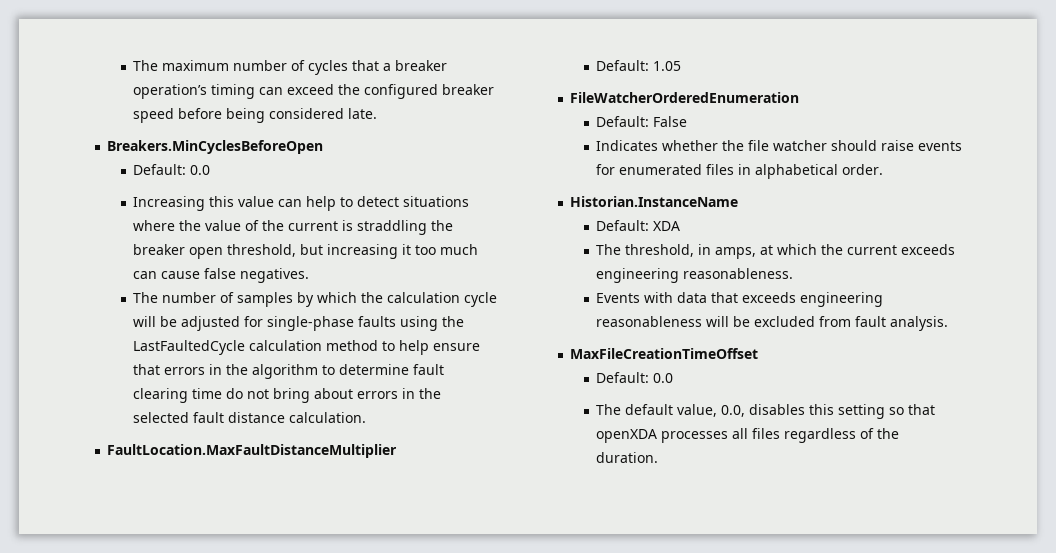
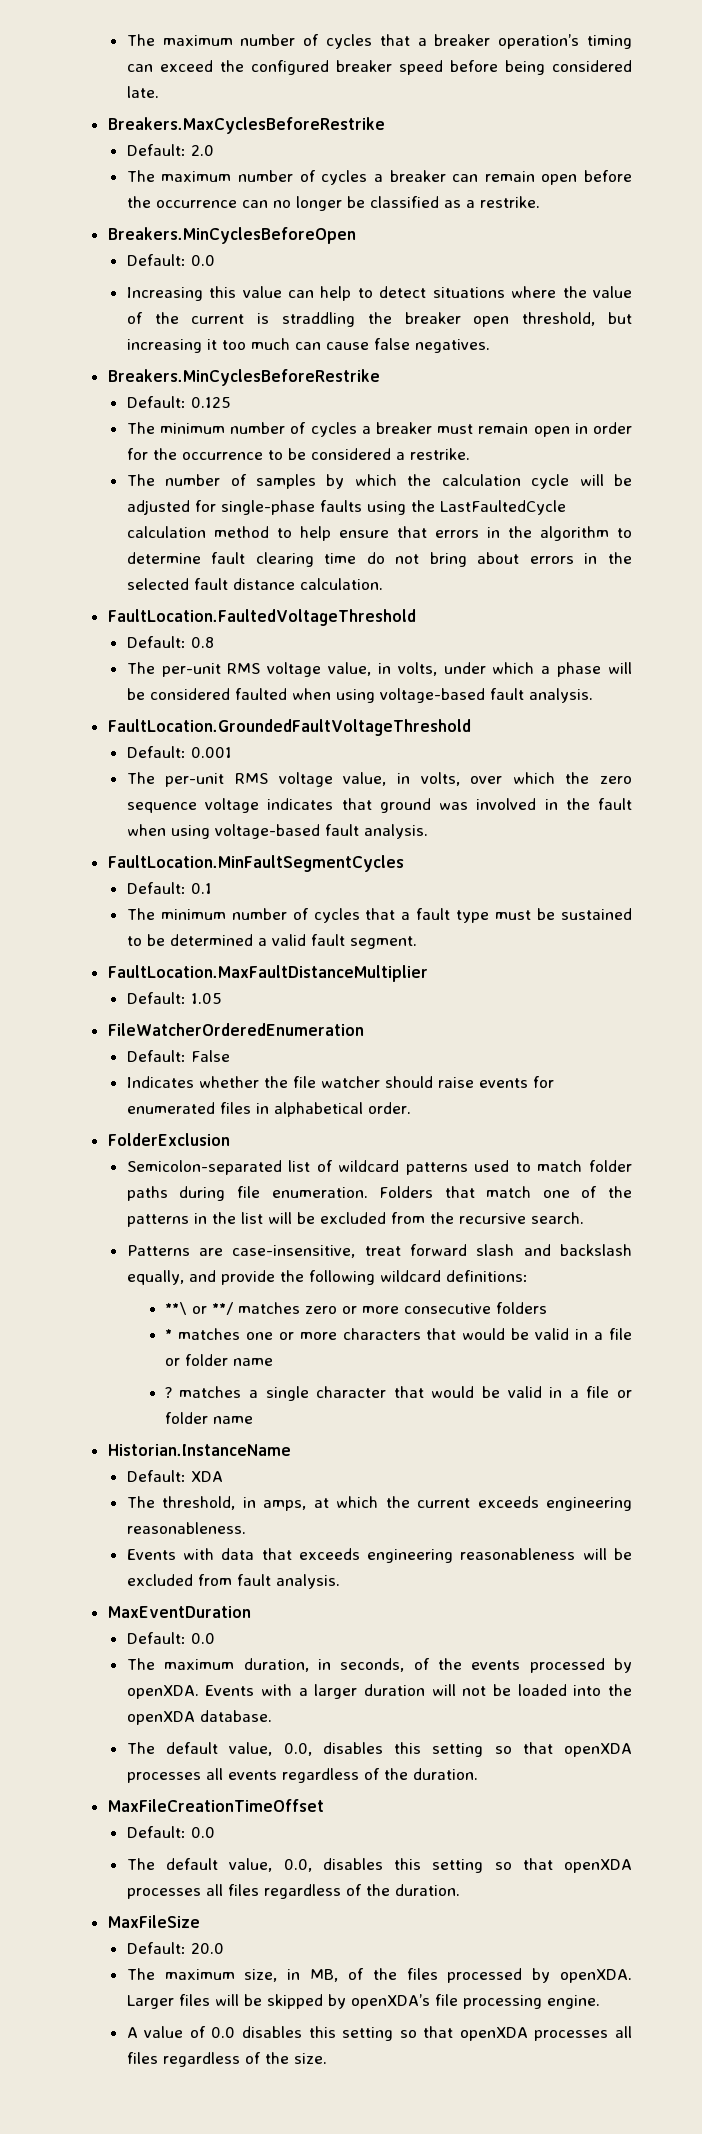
(378, 113) none -> [107,117,385,134] [126,144,214,156] [126,170,632,185] [126,196,540,211] // Breakers.MaxCyclesBeforeRestrike // Default: 2.0 // The maximum number of cycles a breaker can remain open before the occurrence can no longer be classified as a restrike.
(310, 275) none -> [107,369,380,386] [126,396,231,408] [126,422,632,437] [126,448,470,460] // Breakers.MinCyclesBeforeRestrike // Default: 0.125 // The minimum number of cycles a breaker must remain open in order for the occurrence to be considered a restrike.
(367, 417) none -> [107,609,416,626] [126,636,214,648] [126,662,632,677] [126,688,593,703] [107,719,471,736] [126,746,232,758] [126,772,632,787] [126,798,632,813] [126,824,428,839] [107,855,404,872] [126,882,212,894] [126,908,632,923] [126,934,417,949] // FaultLocation.FaultedVoltageThreshold // Default: 0.8 // The per-unit RMS voltage value, in volts, under which a phase will be considered faulted when using voltage-based fault analysis. // FaultLocation.GroundedFaultVoltageThreshold // Default: 0.001 // The per-unit RMS voltage value, in volts, over which the zero sequence voltage indicates that ground was involved in the fault when using voltage-based fault analysis. // FaultLocation.MinFaultSegmentCycles // Default: 0.1 // The minimum number of cycles that a fault type must be sustained to be determined a valid fault segment.
(884, 169) none -> [107,1133,230,1146] [126,1160,632,1175] [126,1186,632,1201] [126,1212,584,1227] [126,1244,632,1258] [126,1270,528,1285] [164,1302,547,1315] [164,1328,633,1340] [164,1354,273,1366] [164,1386,632,1401] [164,1412,253,1424] // FolderExclusion // Semicolon-separated list of wildcard patterns used to match folder paths during file enumeration. Folders that match one of the patterns in the list will be excluded from the recursive search. // Patterns are case-insensitive, treat forward slash and backslash equally, and provide the following wildcard definitions: // **\ or **/ matches zero or more consecutive folders // * matches one or more characters that would be valid in a file or folder name // ? matches a single character that would be valid in a file or folder name
(949, 323) none -> [107,1606,251,1618] [126,1632,215,1644] [126,1658,632,1673] [126,1684,632,1699] [126,1710,272,1725] [126,1742,632,1757] [126,1768,478,1783] // MaxEventDuration // Default: 0.0 // The maximum duration, in seconds, of the events processed by openXDA. Events with a larger duration will not be loaded into the openXDA database. // The default value, 0.0, disables this setting so that openXDA processes all events regardless of the duration.
(659, 457) none -> [107,1915,200,1928] [126,1942,224,1954] [126,1968,632,1983] [126,1994,600,2009] [126,2026,632,2041] [126,2052,327,2067] // MaxFileSize // Default: 20.0 // The maximum size, in MB, of the files processed by openXDA. Larger files will be skipped by openXDA’s file processing engine. // A value of 0.0 disables this setting so that openXDA processes all files regardless of the size.

